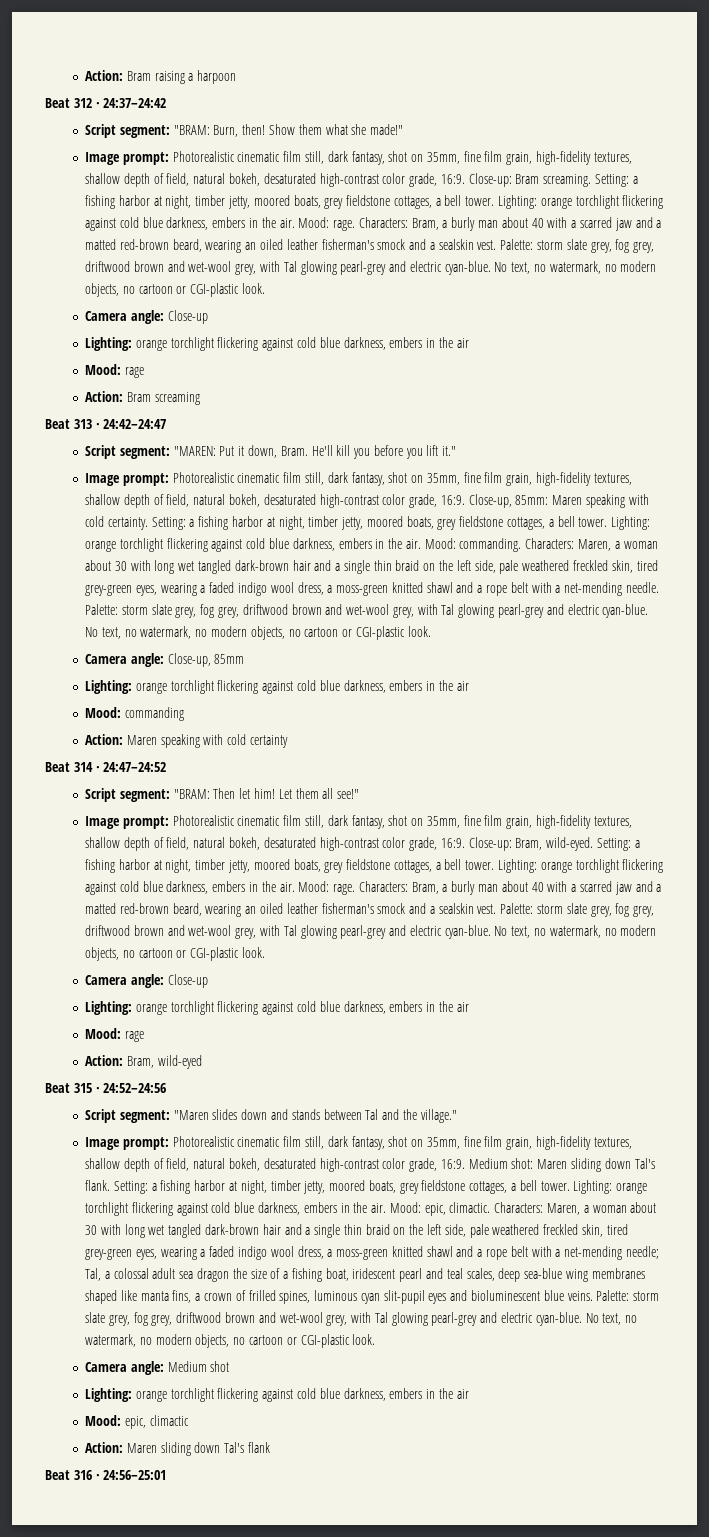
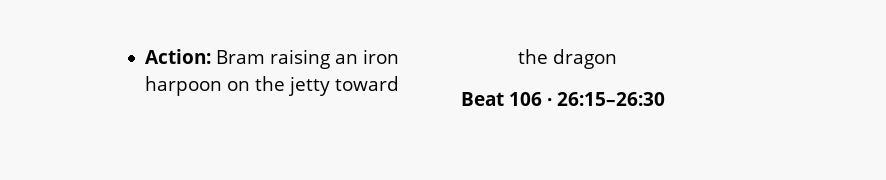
[188,73,194,81] a -> [334,49,399,64] an iron
[45,98,167,108] [85,124,404,138] [85,151,632,165] [85,173,638,187] [85,195,664,209] [85,217,662,231] [85,239,655,253] [85,261,657,275] [85,283,266,297] [85,310,208,324] [85,337,469,351] [85,364,144,378] [85,391,200,405] [45,419,167,429] [85,445,457,459] [85,472,632,486] [85,494,649,508] [85,516,651,530] [85,538,658,552] [85,560,658,574] [85,582,659,596] [85,604,649,618] [85,626,431,640] [85,653,245,667] [85,680,469,694] [85,707,184,721] [85,734,289,748] [45,762,167,772] [85,788,360,802] [85,815,632,829] [85,837,640,851] [85,859,664,873] [85,881,662,895] [85,903,655,917] [85,925,657,939] [85,947,266,961] [85,974,208,988] [85,1001,469,1015] [85,1028,144,1042] [85,1055,202,1069] [45,1083,167,1093] [85,1109,457,1123] [85,1136,632,1150] [85,1158,655,1172] [85,1180,648,1194] [85,1202,657,1216] [85,1224,628,1238] [85,1246,659,1260] [85,1268,645,1282] [85,1290,660,1304] [85,1312,638,1326] [85,1334,376,1348] [85,1361,230,1375] [85,1388,469,1402] [85,1415,189,1429] [85,1442,271,1456] [45,1470,167,1480] // Beat 312 · 24:37–24:42 // Script segment: "BRAM: Burn, then! Show them what she made!" // Image prompt: Photorealistic cinematic film still, dark fantasy, shot on 35mm, fine film grain, high-fidelity textures, shallow depth of field, natural bokeh, desaturated high-contrast color grade, 16:9. Close-up: Bram screaming. Setting: a fishing harbor at night, timber jetty, moored boats, grey fieldstone cottages, a bell tower. Lighting: orange torchlight flickering against cold blue darkness, embers in the air. Mood: rage. Characters: Bram, a burly man about 40 with a scarred jaw and a matted red-brown beard, wearing an oiled leather fisherman's smock and a sealskin vest. Palette: storm slate grey, fog grey, driftwood brown and wet-wool grey, with Tal glowing pearl-grey and electric cyan-blue. No text, no watermark, no modern objects, no cartoon or CGI-plastic look. // Camera angle: Close-up // Lighting: orange torchlight flickering against cold blue darkness, embers in the air // Mood: rage // Action: Bram screaming // Beat 313 · 24:42–24:47 // Script segment: "MAREN: Put it down, Bram. He'll kill you before you lift it." // Image prompt: Photorealistic cinematic film still, dark fantasy, shot on 35mm, fine film grain, high-fidelity textures, shallow depth of field, natural bokeh, desaturated high-contrast color grade, 16:9. Close-up, 85mm: Maren speaking with cold certainty. Setting: a fishing harbor at night, timber jetty, moored boats, grey fieldstone cottages, a bell tower. Lighting: orange torchlight flickering against cold blue darkness, embers in the air. Mood: commanding. Characters: Maren, a woman about 30 with long wet tangled dark-brown hair and a single thin braid on the left side, pale weathered freckled skin, tired grey-green eyes, wearing a faded indigo wool dress, a moss-green knitted shawl and a rope belt with a net-mending needle. Palette: storm slate grey, fog grey, driftwood brown and wet-wool grey, with Tal glowing pearl-grey and electric cyan-blue. No text, no watermark, no modern objects, no cartoon or CGI-plastic look. // Camera angle: Close-up, 85mm // Lighting: orange torchlight flickering against cold blue darkness, embers in the air // Mood: commanding // Action: Maren speaking with cold certainty // Beat 314 · 24:47–24:52 // Script segment: "BRAM: Then let him! Let them all see!" // Image prompt: Photorealistic cinematic film still, dark fantasy, shot on 35mm, fine film grain, high-fidelity textures, shallow depth of field, natural bokeh, desaturated high-contrast color grade, 16:9. Close-up: Bram, wild-eyed. Setting: a fishing harbor at night, timber jetty, moored boats, grey fieldstone cottages, a bell tower. Lighting: orange torchlight flickering against cold blue darkness, embers in the air. Mood: rage. Characters: Bram, a burly man about 40 with a scarred jaw and a matted red-brown beard, wearing an oiled leather fisherman's smock and a sealskin vest. Palette: storm slate grey, fog grey, driftwood brown and wet-wool grey, with Tal glowing pearl-grey and electric cyan-blue. No text, no watermark, no modern objects, no cartoon or CGI-plastic look. // Camera angle: Close-up // Lighting: orange torchlight flickering against cold blue darkness, embers in the air // Mood: rage // Action: Bram, wild-eyed // Beat 315 · 24:52–24:56 // Script segment: "Maren slides down and stands between Tal and the village." // Image prompt: Photorealistic cinematic film still, dark fantasy, shot on 35mm, fine film grain, high-fidelity textures, shallow depth of field, natural bokeh, desaturated high-contrast color grade, 16:9. Medium shot: Maren sliding down Tal's flank. Setting: a fishing harbor at night, timber jetty, moored boats, grey fieldstone cottages, a bell tower. Lighting: orange torchlight flickering against cold blue darkness, embers in the air. Mood: epic, climactic. Characters: Maren, a woman about 30 with long wet tangled dark-brown hair and a single thin braid on the left side, pale weathered freckled skin, tired grey-green eyes, wearing a faded indigo wool dress, a moss-green knitted shawl and a rope belt with a net-mending needle; Tal, a colossal adult sea dragon the size of a fishing boat, iridescent pearl and teal scales, deep sea-blue wing membranes shaped like manta fins, a crown of frilled spines, luminous cyan slit-pupil eyes and bioluminescent blue veins. Palette: storm slate grey, fog grey, driftwood brown and wet-wool grey, with Tal glowing pearl-grey and electric cyan-blue. No text, no watermark, no modern objects, no cartoon or CGI-plastic look. // Camera angle: Medium shot // Lighting: orange torchlight flickering against cold blue darkness, embers in the air // Mood: epic, climactic // Action: Maren sliding down Tal's flank // Beat 316 · 24:56–25:01 -> [226,76,399,96] [517,49,617,69] [461,92,665,106] on the jetty toward the dragon // Beat 106 · 26:15–26:30

